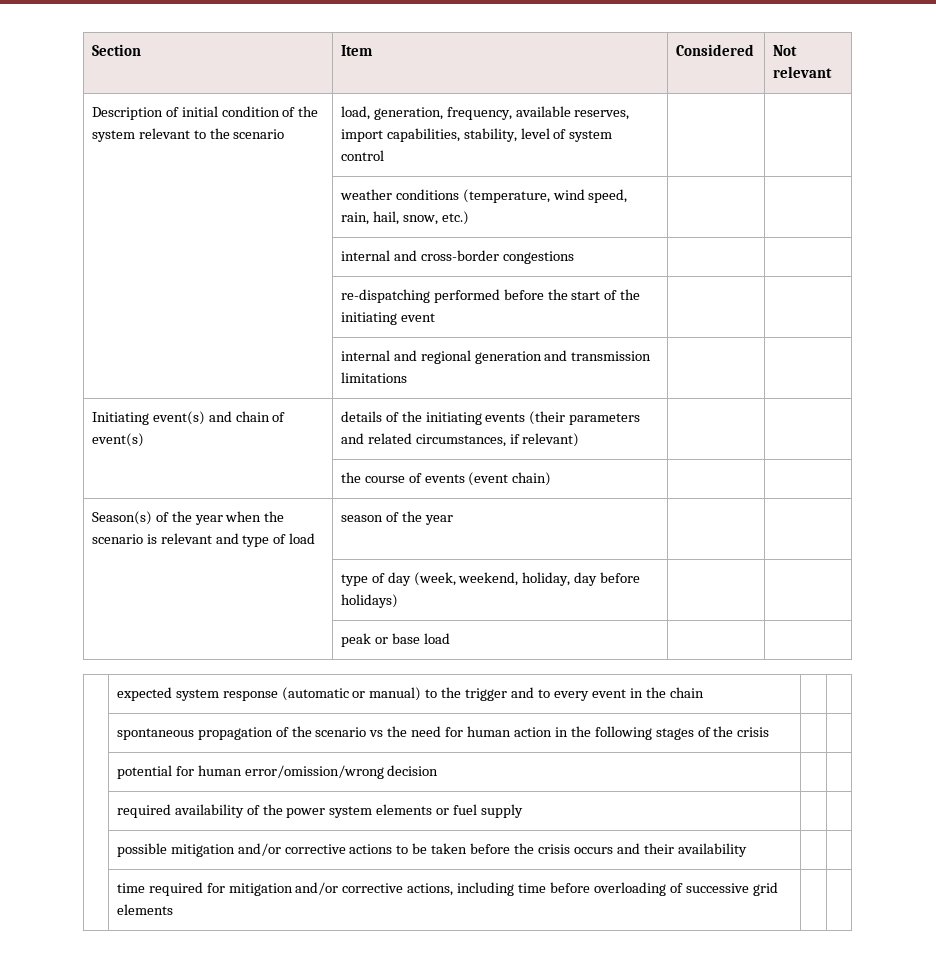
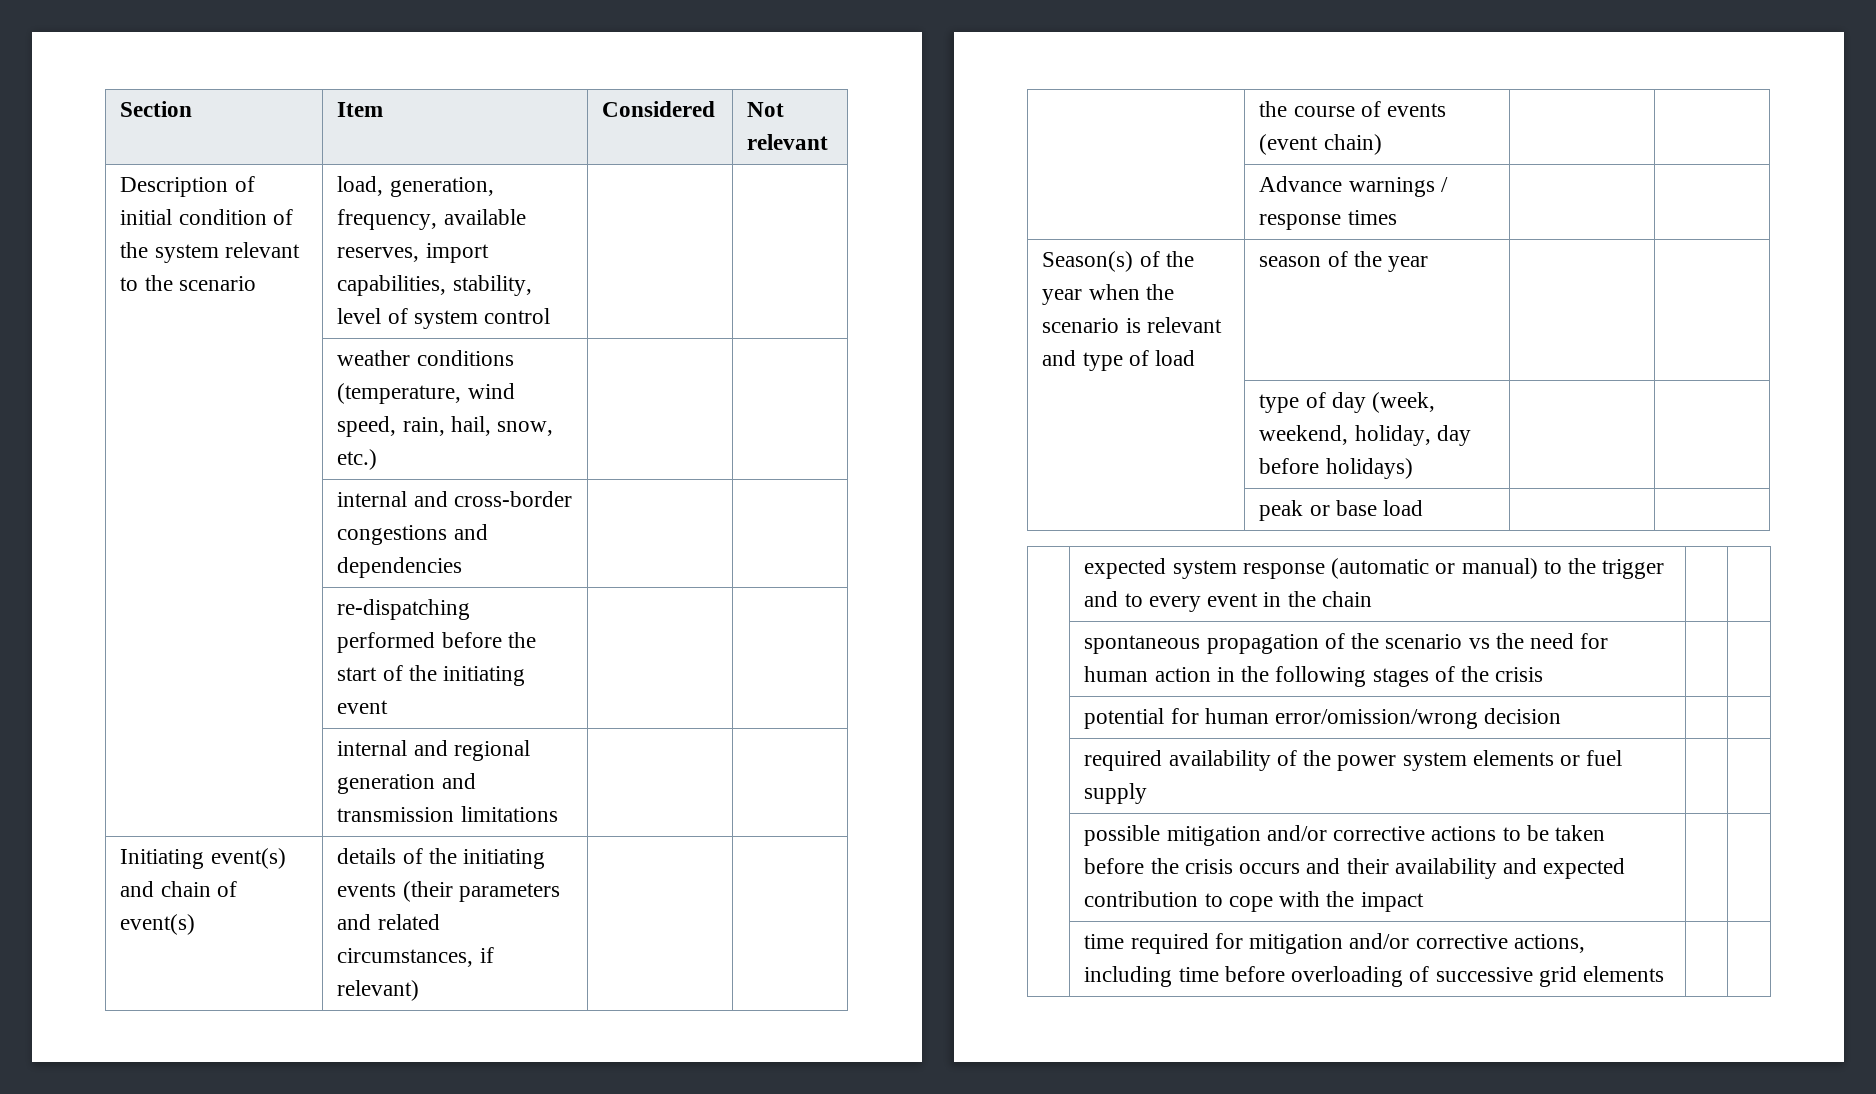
(574, 257) none -> [453,524,488,540] [337,557,463,578] and dependencies
(552, 479) none -> [1259,176,1448,197] [1259,210,1397,230] // | Advance warnings / response times | |
(747, 850) none -> [1502,858,1626,879] [1084,891,1424,912] and expected contribution to cope with the impact

